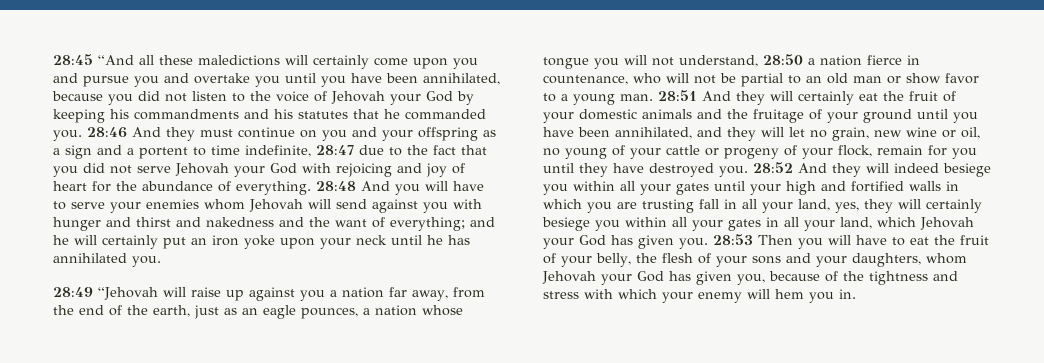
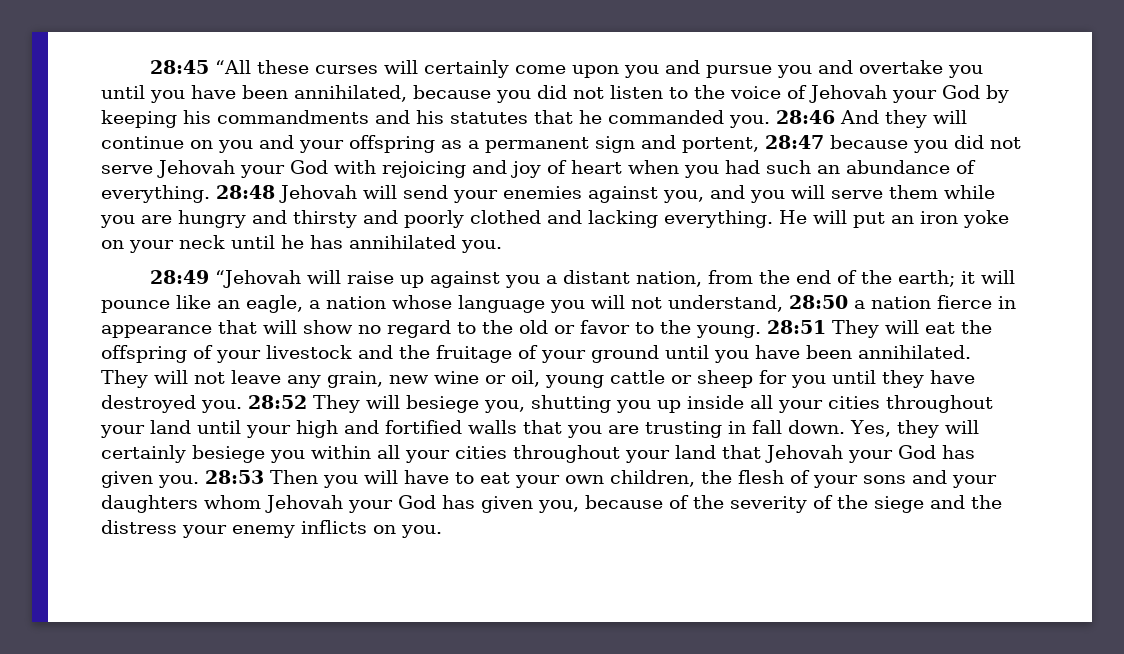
[98,55,280,66] “And all these maledictions -> [215,60,379,74] “All these curses
[200,129,233,137] must -> [933,110,967,124] will
(60, 151) none -> [485,137,589,153] permanent
[127,145,487,159] a portent to time indefinite, 28:47 due to the fact that -> [682,135,908,153] portent, 28:47 because
[92,181,484,195] [53,199,482,213] [53,217,495,231] [53,235,158,249] for the abundance of everything. 28:48 And you will have to serve your enemies whom Jehovah will send against you with hunger and thirst and nakedness and the want of everything; and he will certainly -> [628,160,976,178] [101,185,995,203] [100,210,847,228] when you had such an abundance of everything. 28:48 Jehovah will send your enemies against you, and you will serve them while you are hungry and thirsty and poorly clothed and lacking everything. He will
[280,238,315,249] upon -> [101,240,124,249] on
[342,287,448,301] nation far away, -> [563,270,703,287] distant nation,
[153,305,358,319] earth, just as an eagle pounces, -> [898,270,1016,287] [101,295,303,313] earth; it will pounce like an eagle,
[543,57,589,69] tongue -> [458,295,545,313] language
[543,73,979,87] [543,90,956,105] [543,109,692,123] countenance, who will not be partial to an old man or show favor to a young man. 28:51 And they will certainly eat the fruit of your domestic animals -> [101,320,992,338] [101,345,352,363] appearance that will show no regard to the old or favor to the young. 28:51 They will eat the offspring of your livestock
[615,127,827,141] annihilated, and they will let no -> [858,345,971,359] [101,370,321,388] annihilated. They will not leave any
[543,145,923,159] no young of your cattle or progeny of your flock, remain -> [545,370,753,388] young cattle or sheep
[798,163,991,177] [543,181,709,195] And they will indeed besiege you within all your gates -> [313,395,993,413] [100,420,191,438] They will besiege you, shutting you up inside all your cities throughout your land
[946,181,959,191] [543,199,582,209] in which -> [523,420,562,434] that
[699,199,859,213] fall in all your land, yes, -> [728,420,891,437] in fall down. Yes,
[728,217,916,231] gates in all your land, which -> [455,445,761,463] cities throughout your land that
[934,235,989,245] [543,253,631,267] the fruit of your belly, -> [515,470,695,488] your own children,
[851,253,921,267] daughters, -> [101,495,198,513] daughters
[869,271,958,285] [543,289,856,303] tightness and stress with which your enemy will hem you in. -> [730,495,1002,513] [101,520,442,538] severity of the siege and the distress your enemy inflicts on you.

